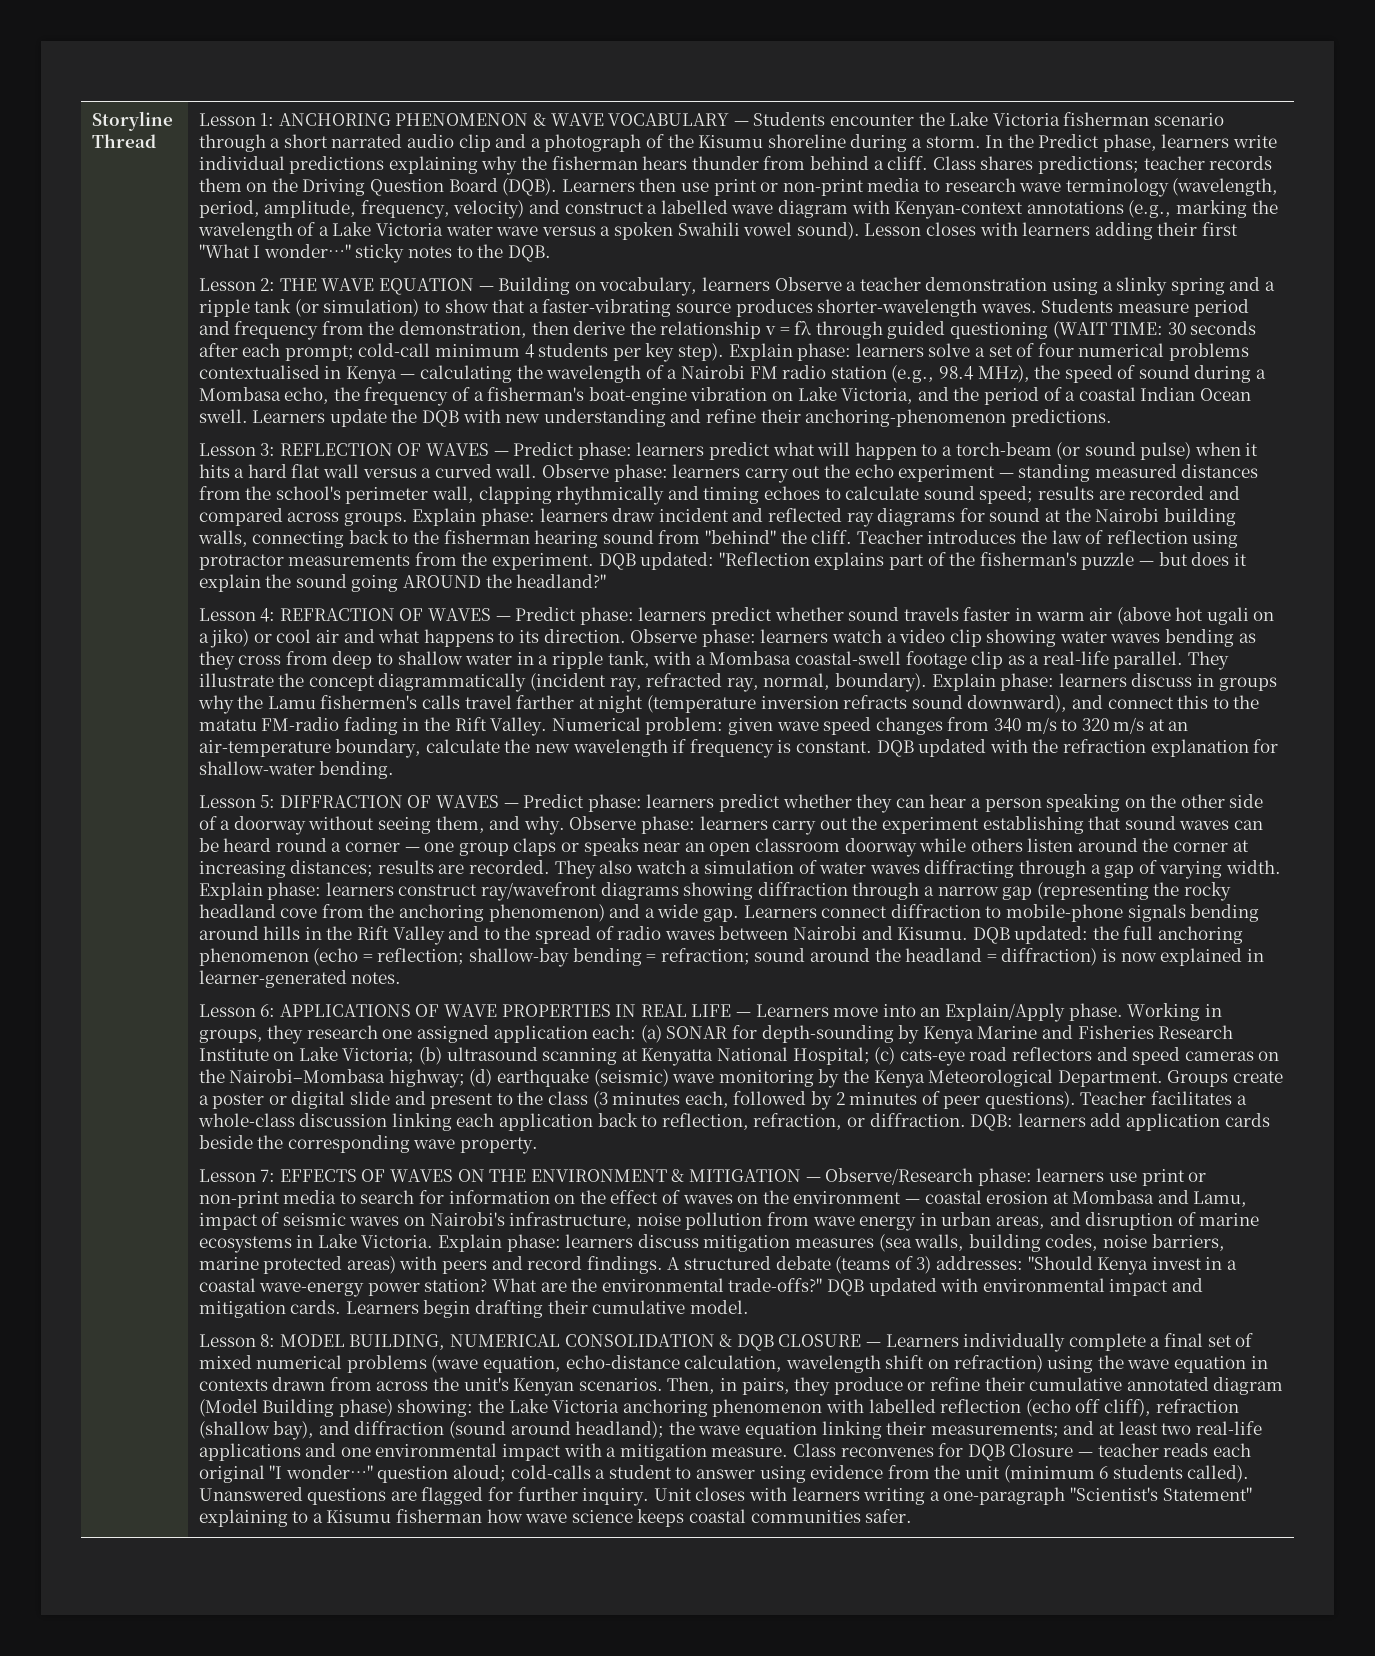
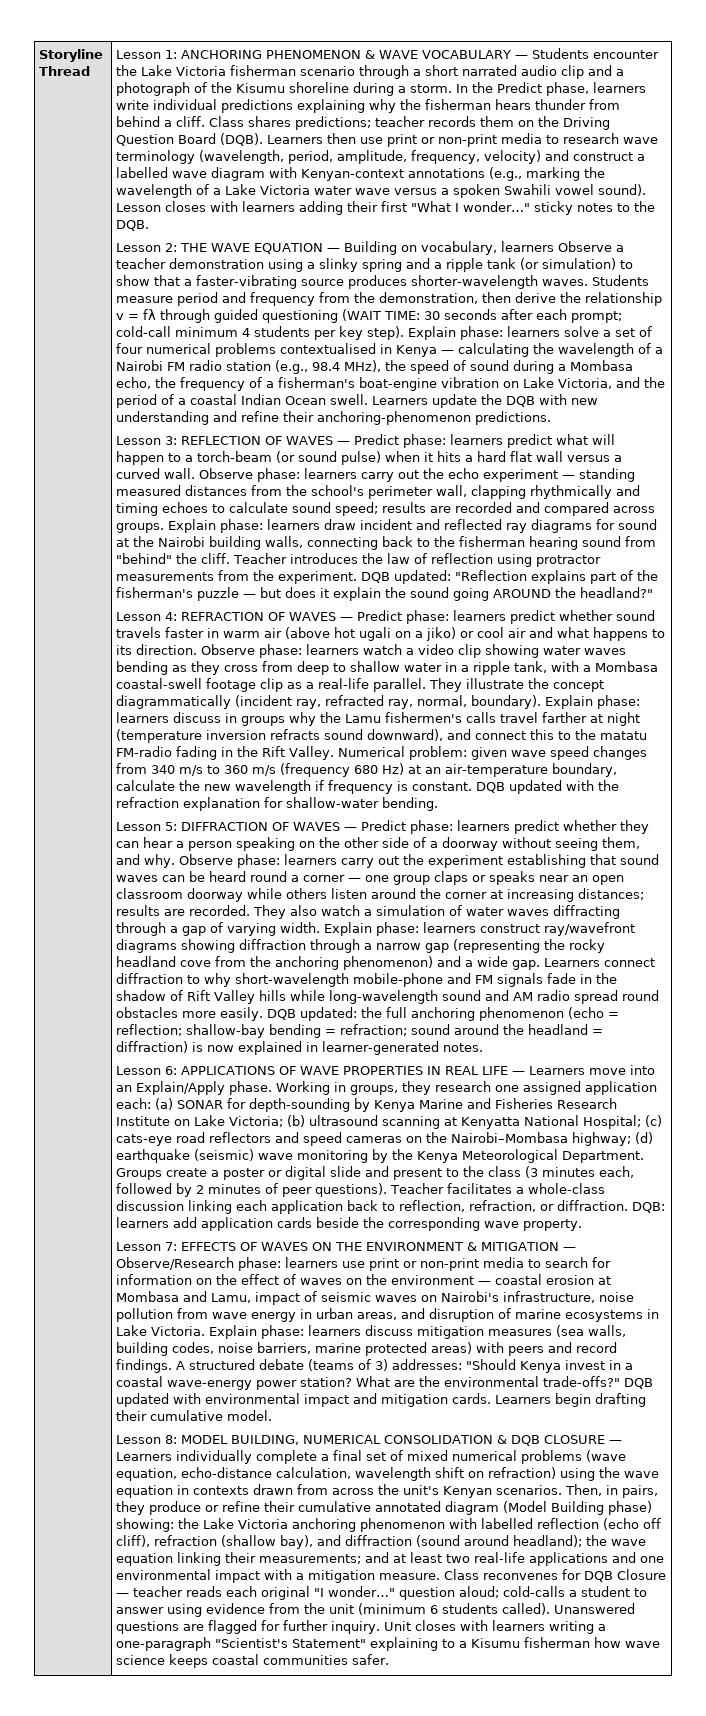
[1081,717,1145,734] 320 m/s -> [224,763,405,777] 360 m/s (frequency 680 Hz)
[1005,904,1260,922] [198,926,969,945] mobile-phone signals bending around hills in the Rift Valley and to the spread of radio waves between Nairobi and Kisumu. -> [204,973,618,987] [116,990,660,1004] [116,1007,264,1021] why short-wavelength mobile-phone and FM signals fade in the shadow of Rift Valley hills while long-wavelength sound and AM radio spread round obstacles more easily.

